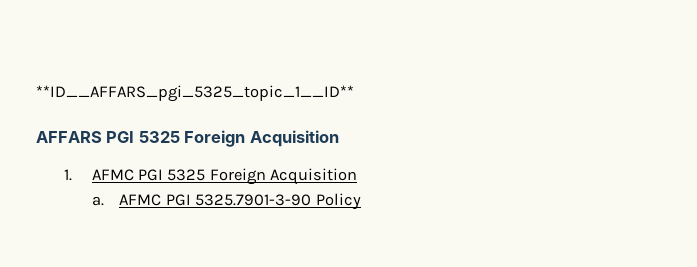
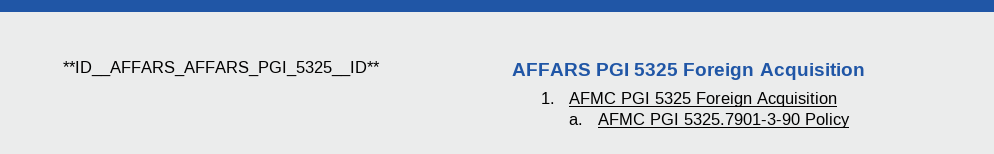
[36,85,354,102] **ID__AFFARS_pgi_5325_topic_1__ID** -> [63,61,380,77] **ID__AFFARS_AFFARS_PGI_5325__ID**

